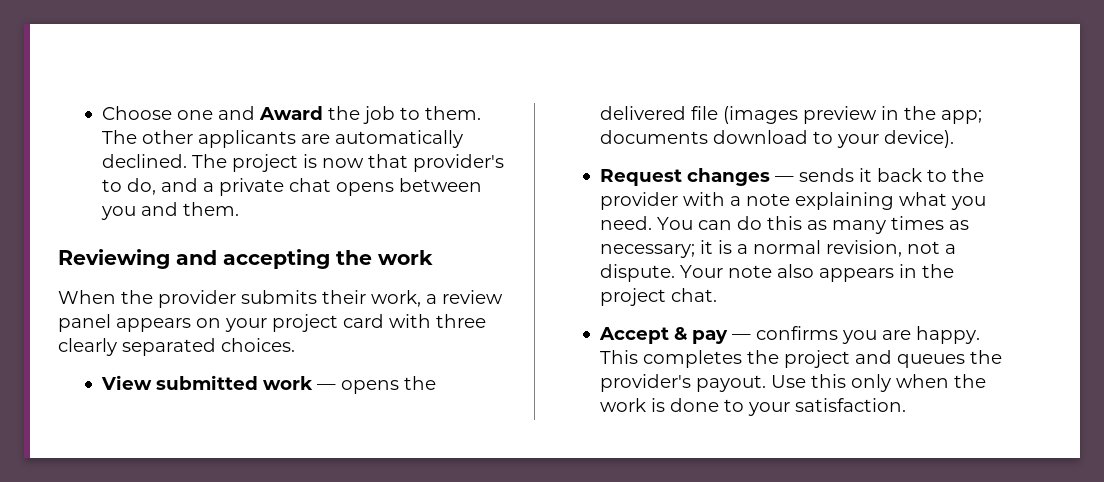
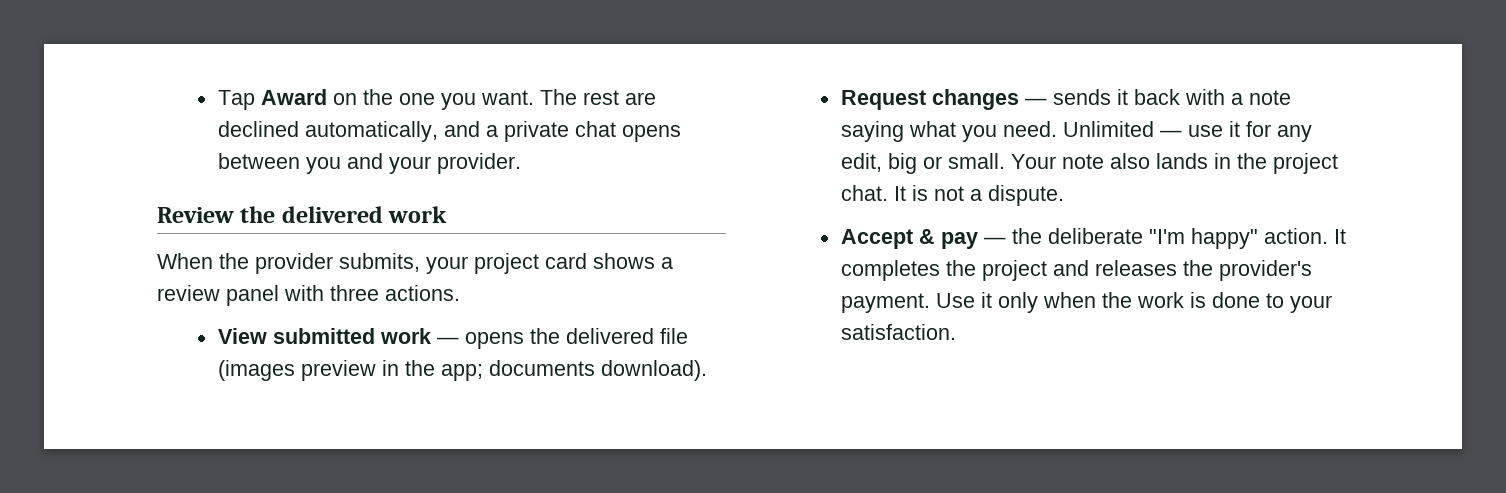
[102,106,482,124] [102,130,464,148] [102,154,505,172] [102,178,157,195] Choose one and Award the job to them. The other applicants are automatically declined. The project is now that provider's to do, -> [217,89,656,110] [217,121,438,142] Tap Award on the one you want. The rest are declined automatically,
[183,202,240,216] [58,249,372,269] them. // Reviewing and accepting the -> [388,153,521,174] [157,206,383,223] your provider. // Review the delivered
[241,290,503,307] [58,314,486,332] [58,338,295,356] submits their work, a review panel appears on your project card with three clearly separated choices. -> [339,253,673,274] [157,285,460,306] submits, your project card shows a review panel with three actions.
[713,130,955,148] download to your device). -> [600,360,707,381] download).
[927,168,985,182] [600,192,679,210] to the provider -> (1180, 97) none
[795,192,895,210] explaining -> [840,121,904,142] saying
[657,216,970,234] [600,240,957,258] [600,264,676,282] You can do this as many times as necessary; it is a normal revision, not a dispute. -> [1062,121,1312,142] [840,153,1005,174] Unlimited — use it for any edit, big or small.
[819,268,895,282] appears -> [1155,153,1208,169] lands
(718, 295) none -> [893,185,1064,206] It is not a dispute.
[756,326,981,344] [600,350,639,364] confirms you are happy. This -> [1011,228,1346,249] the deliberate "I'm happy" action. It
[897,354,966,368] queues -> [1094,260,1177,276] releases
[696,374,847,392] payout. Use this -> [840,292,992,313] payment. Use it

